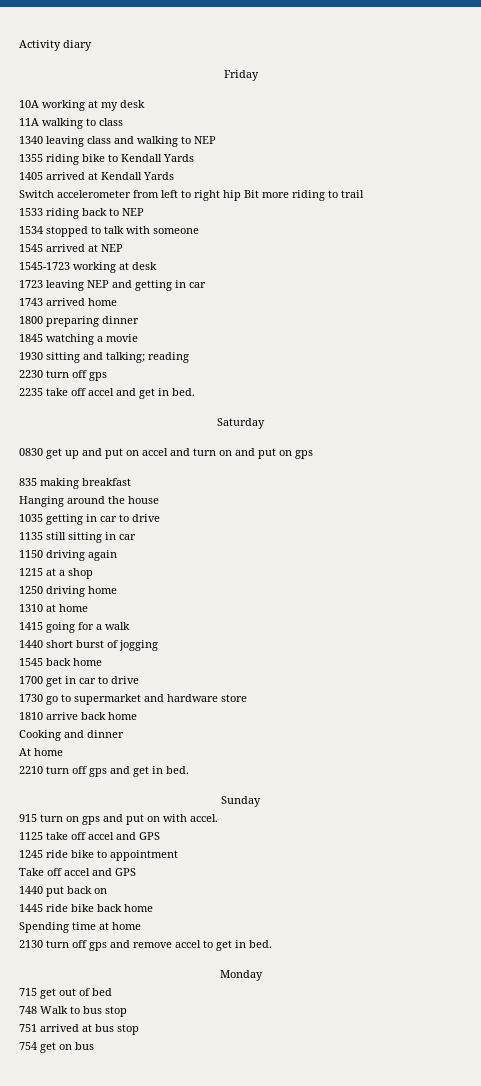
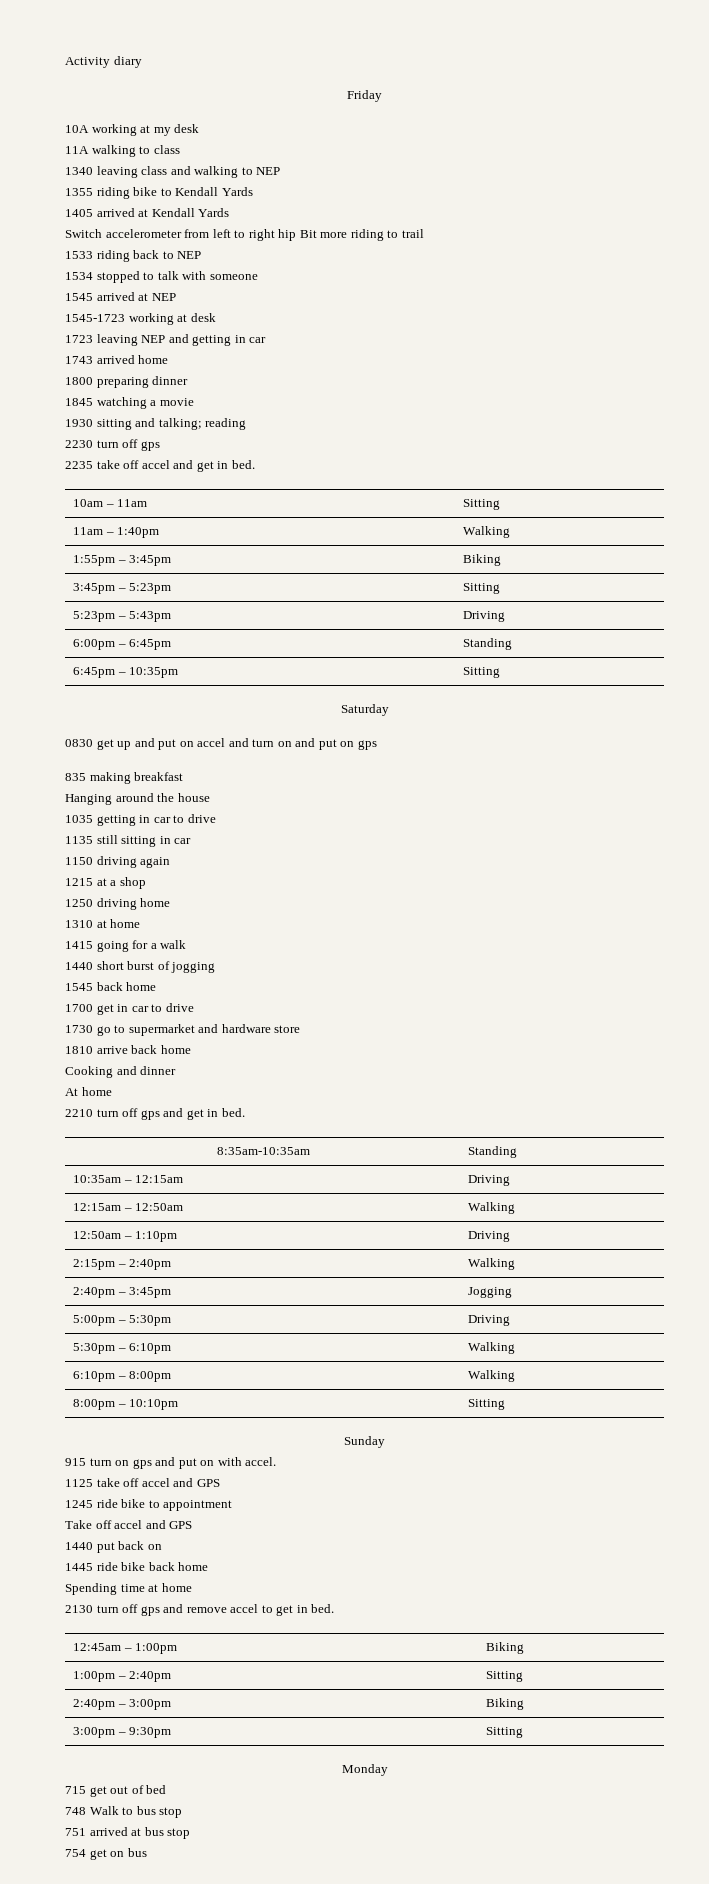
(195, 392) none -> [73,499,148,507] [463,499,501,510] [73,527,160,538] [463,526,511,538] [73,555,172,566] [463,554,502,566] [73,583,172,594] [463,583,501,594] [73,611,172,622] [463,611,506,622] [73,639,172,650] [463,638,513,650] [73,667,179,678] [463,667,501,678] // 10am – 11am | Sitting // 11am – 1:40pm | Walking // 1:55pm – 3:45pm | Biking // 3:45pm – 5:23pm | Sitting // 5:23pm – 5:43pm | Driving // 6:00pm – 6:45pm | Standing // 6:45pm – 10:35pm | Sitting
(189, 770) none -> [216,1147,310,1155] [468,1146,518,1158] [73,1175,184,1183] [468,1175,511,1186] [73,1203,184,1211] [468,1202,516,1214] [73,1231,178,1242] [468,1231,511,1242] [73,1259,172,1270] [468,1258,516,1270] [73,1287,172,1298] [468,1287,513,1298] [73,1315,172,1326] [468,1315,511,1326] [73,1343,172,1354] [468,1342,516,1354] [73,1371,172,1382] [468,1370,516,1382] [73,1399,179,1410] [468,1399,506,1410] // 8:35am-10:35am | Standing // 10:35am – 12:15am | Driving // 12:15am – 12:50am | Walking // 12:50am – 1:10pm | Driving // 2:15pm – 2:40pm | Walking // 2:40pm – 3:45pm | Jogging // 5:00pm – 5:30pm | Driving // 5:30pm – 6:10pm | Walking // 6:10pm – 8:00pm | Walking // 8:00pm – 10:10pm | Sitting
(272, 944) none -> [73,1643,178,1654] [486,1642,525,1654] [73,1671,172,1682] [486,1671,524,1682] [73,1699,172,1710] [486,1698,525,1710] [73,1727,172,1738] [486,1727,524,1738] // 12:45am – 1:00pm | Biking // 1:00pm – 2:40pm | Sitting // 2:40pm – 3:00pm | Biking // 3:00pm – 9:30pm | Sitting

